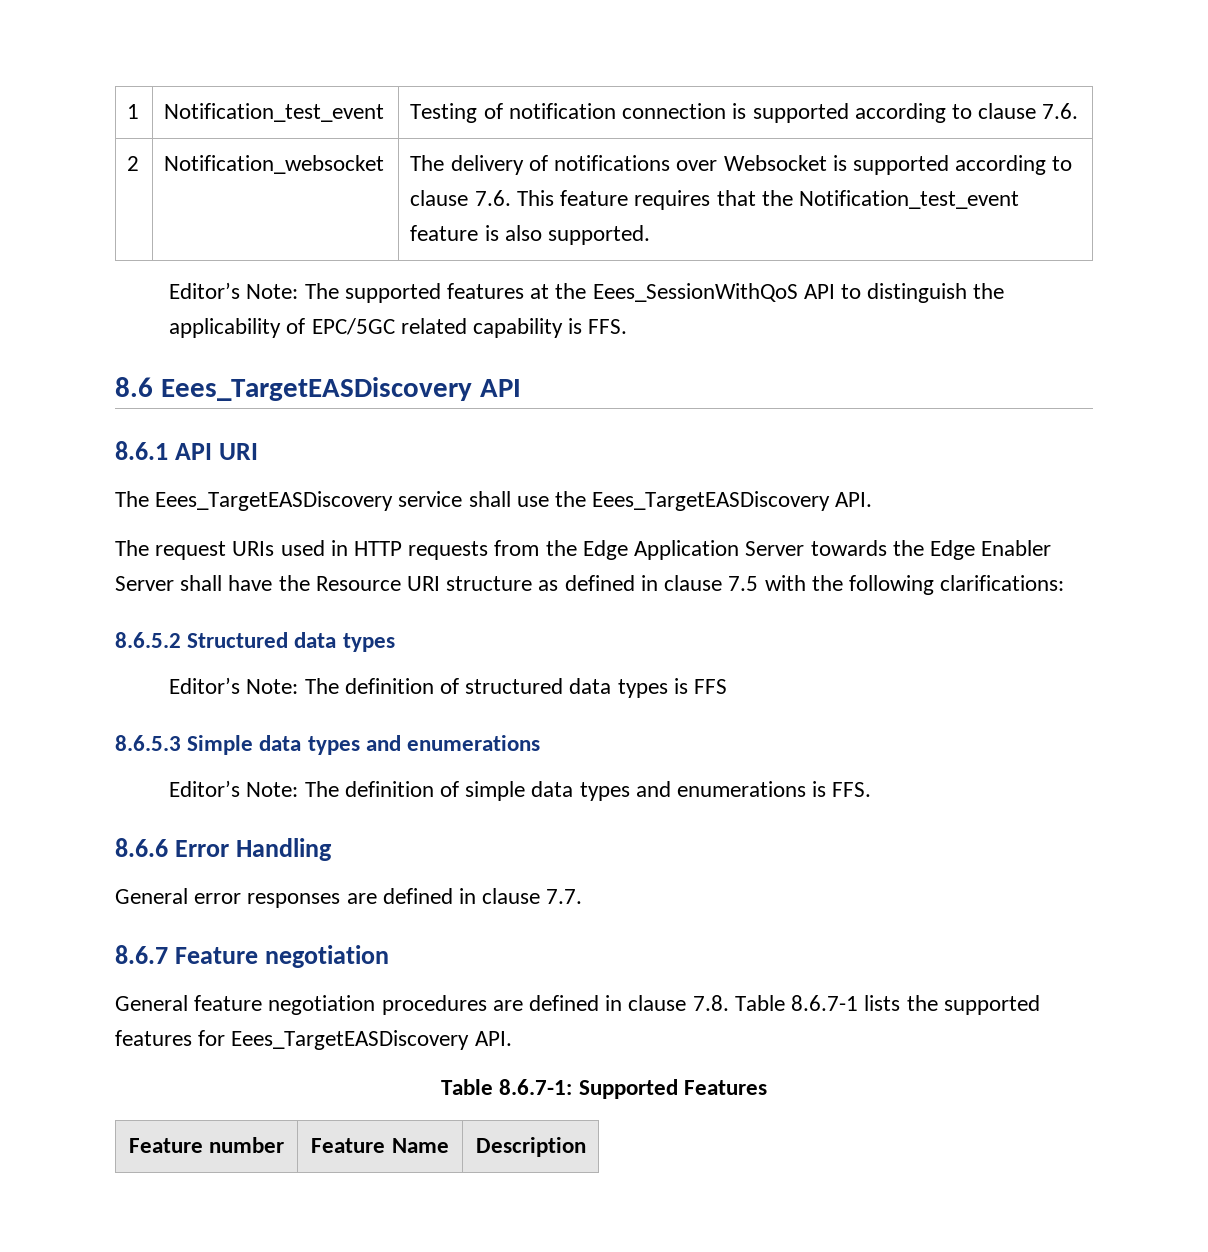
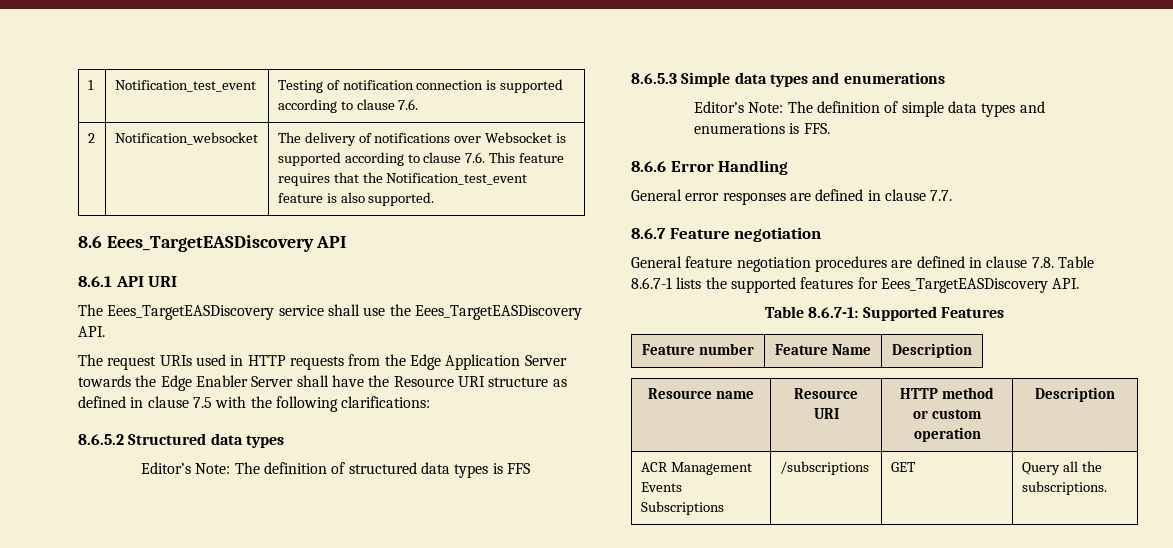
[169,282,1005,303] [169,318,628,338] // Editor’s Note: The supported features at the Eees_SessionWithQoS API to distinguish the applicability of EPC/5GC related capability is FFS. -> (435, 199) none
(586, 1147) none -> [648,388,754,399] [794,388,858,399] [813,408,839,419] [900,387,994,399] [913,409,982,419] [913,427,981,442] [1035,387,1115,402] [640,462,752,475] [640,482,682,492] [640,501,724,515] [779,461,869,475] [890,462,916,472] [1021,461,1102,475] [1021,481,1107,495] // Resource name | Resource URI | HTTP method or custom operation | Description // ACR Management Events Subscriptions | /subscriptions | GET | Query all the subscriptions.

